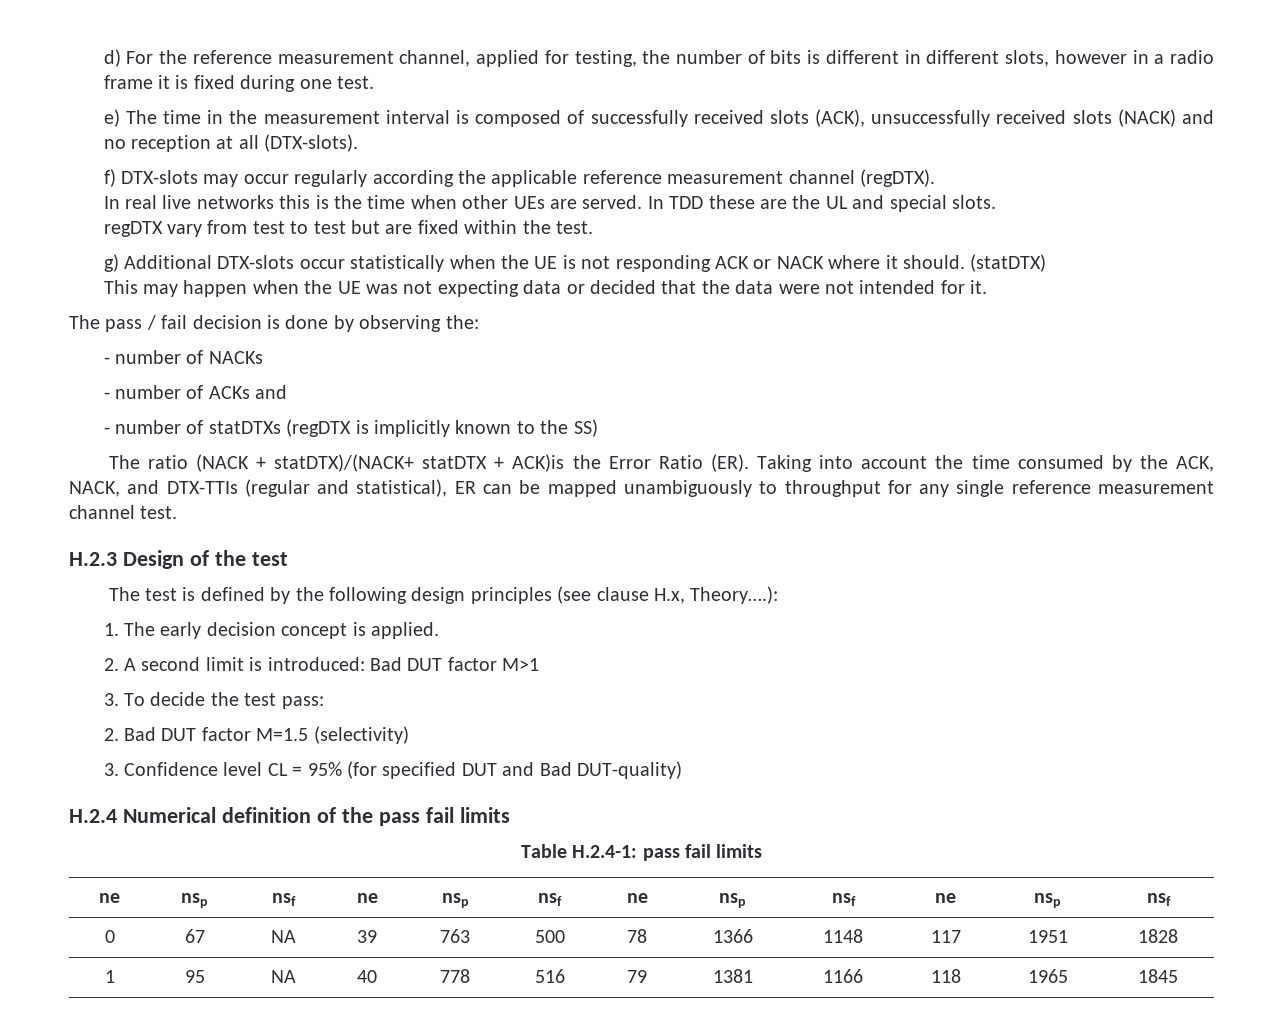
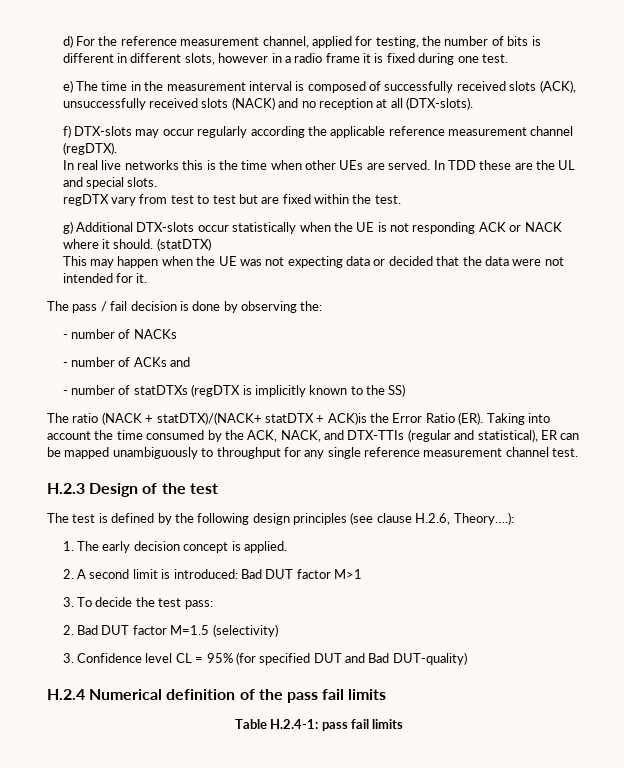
[654,588,686,604] H.x, -> [415,513,451,525] H.2.6,
[99,893,120,903] [181,893,208,908] [271,893,296,906] [356,893,378,903] [441,893,469,908] [538,893,562,906] [626,893,648,903] [719,893,746,908] [831,893,856,906] [935,893,956,903] [1034,893,1061,908] [1146,893,1171,906] [104,930,115,943] [184,929,205,943] [270,930,296,943] [357,930,377,943] [440,929,470,943] [534,930,565,943] [627,929,647,943] [712,929,753,943] [823,929,863,943] [930,930,961,943] [1027,930,1068,943] [1138,929,1178,943] [104,970,115,983] [184,970,205,983] [270,970,296,983] [357,970,377,983] [440,969,470,983] [534,969,565,983] [627,970,647,983] [712,969,753,983] [823,969,863,983] [930,969,961,983] [1027,969,1068,983] [1138,969,1178,983] // ne | nsp | nsf | ne | nsp | nsf | ne | nsp | nsf | ne | nsp | nsf // 0 | 67 | NA | 39 | 763 | 500 | 78 | 1366 | 1148 | 117 | 1951 | 1828 // 1 | 95 | NA | 40 | 778 | 516 | 79 | 1381 | 1166 | 118 | 1965 | 1845 -> (404, 724) none

